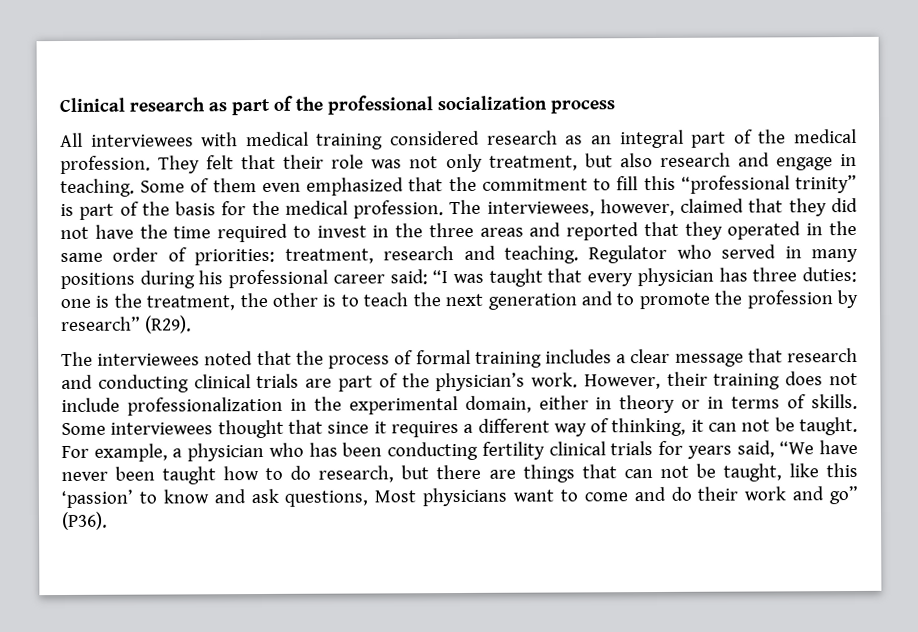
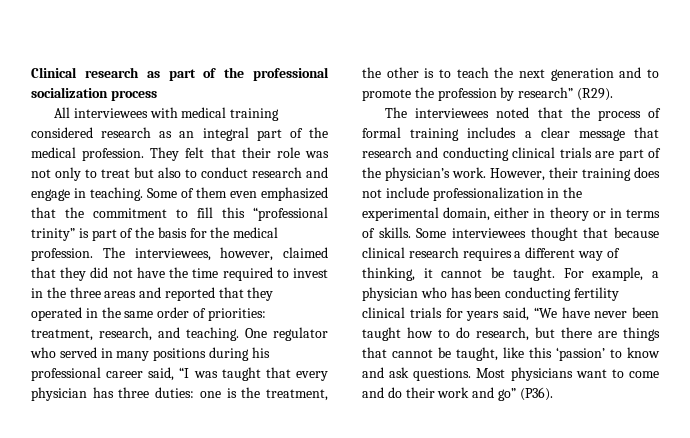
[488,153,653,171] treatment, but also -> [85,167,248,178] to treat but also to conduct
[383,246,455,261] research -> [99,327,152,341] research,
[588,244,668,264] Regulator -> [245,327,328,341] One regulator
[389,269,428,285] said: -> [148,367,175,381] said,
[327,421,387,434] since it -> [614,227,659,238] [362,247,459,258] because clinical research
[708,419,771,432] can not -> [441,269,483,278] cannot
[623,465,689,479] can not -> [392,349,433,358] cannot
[284,490,369,507] questions, -> [413,368,472,381] questions.

